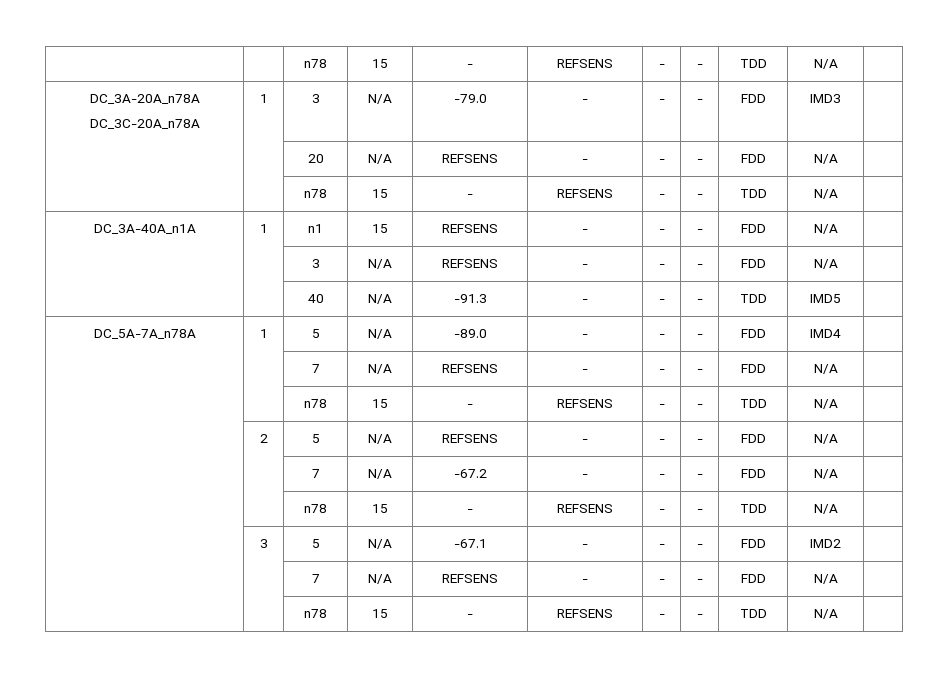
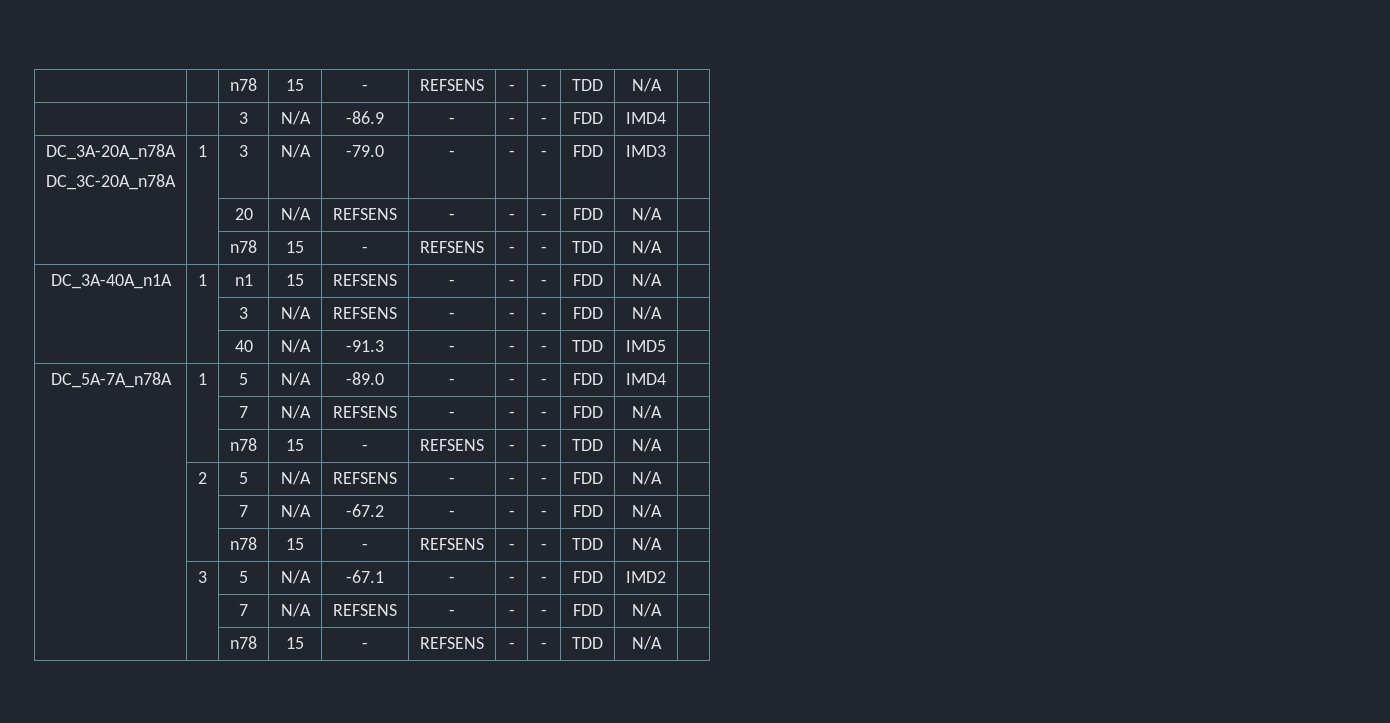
[304,59,327,68] [372,59,388,68] [467,64,473,68] [557,59,613,68] [658,64,665,68] [696,64,703,68] [739,59,767,68] [813,59,838,69] | | n78 | 15 | - | REFSENS | - | - | TDD | N/A | -> [230,78,257,91] [286,79,304,91] [362,84,368,91] [420,79,484,91] [508,84,515,91] [541,84,547,91] [572,79,603,91] [631,78,662,92] [239,112,248,124] [280,111,311,125] [346,111,384,124] [449,117,455,124] [508,117,515,124] [541,117,547,124] [572,112,603,124] [626,112,666,124] | | n78 | 15 | - | REFSENS | - | - | TDD | N/A | // | | 3 | N/A | -86.9 | - | - | - | FDD | IMD4 |

